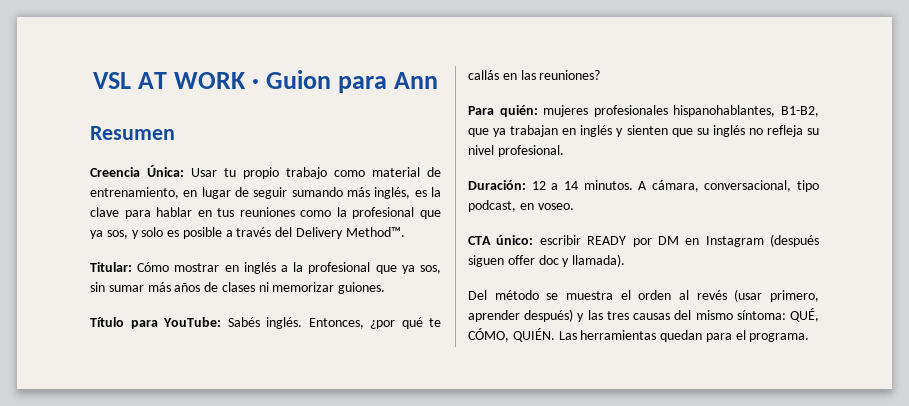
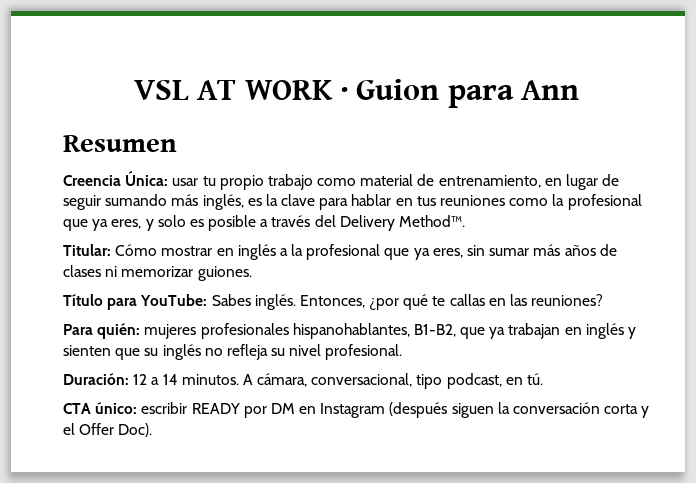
[191,168,217,177] Usar -> [172,178,199,186] usar
[106,230,128,239] sos, -> [111,219,142,229] eres,
[419,265,441,274] sos, -> [432,248,463,258] eres,
[227,317,260,327] Sabés -> [211,294,251,306] Sabes
[468,70,499,80] callás -> [449,294,485,306] callas
[537,203,574,210] voseo. -> [527,373,544,385] tú.
[507,254,626,267] [468,289,819,302] [468,308,819,322] [468,328,810,342] offer doc y llamada). // Del método se muestra el orden al revés (usar primero, aprender después) y las tres causas del mismo síntoma: QUÉ, CÓMO, QUIÉN. Las herramientas quedan para el programa. -> [497,402,650,418] [63,423,153,437] la conversación corta y el Offer Doc).

